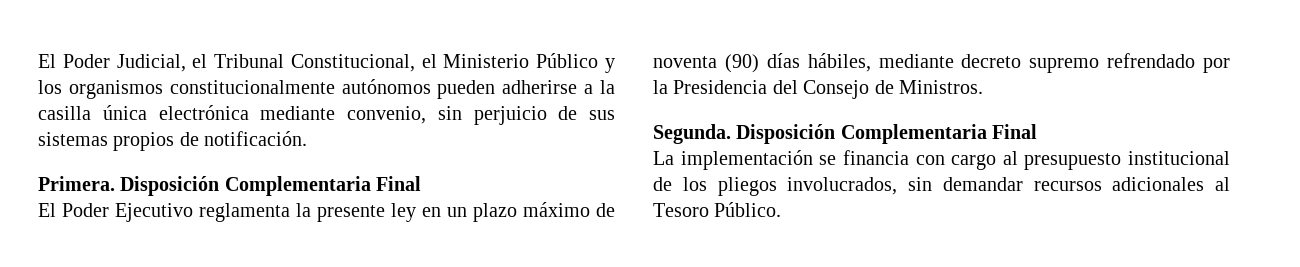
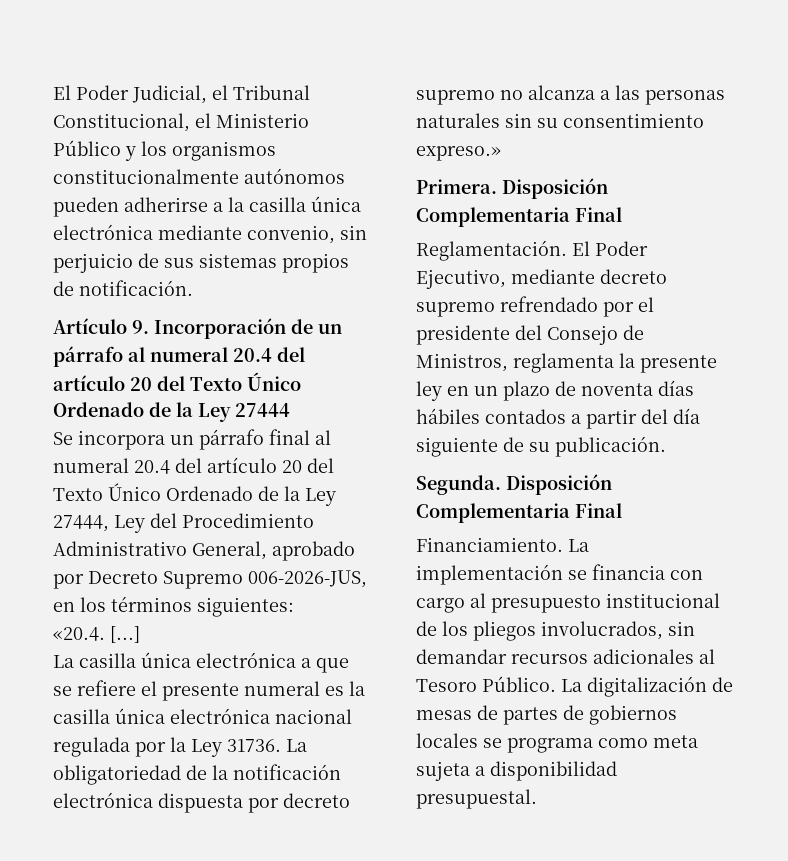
(308, 138) none -> [53,318,342,339] [53,346,305,367] [53,372,301,391] [53,402,290,422] [53,429,331,450] [53,457,334,474] [53,483,336,506] [53,513,314,533] [53,541,355,561] [53,570,367,589] [53,596,294,617] [53,626,140,643] [53,652,349,673] [53,680,365,701] [53,708,352,724] [53,737,307,757] [53,764,341,785] [53,792,350,813] [416,85,725,105] [416,113,704,128] [416,146,501,161] // Artículo 9. Incorporación de un párrafo al numeral 20.4 del artículo 20 del Texto Único Ordenado de la Ley 27444 // Se incorpora un párrafo final al numeral 20.4 del artículo 20 del Texto Único Ordenado de la Ley 27444, Ley del Procedimiento Administrativo General, aprobado por Decreto Supremo 006-2026-JUS, en los términos siguientes: // «20.4. [...] // La casilla única electrónica a que se refiere el presente numeral es la casilla única electrónica nacional regulada por la Ley 31736. La obligatoriedad de la notificación electrónica dispuesta por decreto supremo no alcanza a las personas naturales sin su consentimiento expreso.»
[38,203,193,222] El Poder Ejecutivo -> [416,240,648,261] [416,269,667,289] [416,296,654,317] [416,325,644,345] [416,353,508,372] Reglamentación. El Poder Ejecutivo, mediante decreto supremo refrendado por el presidente del Consejo de Ministros,
[523,202,590,217] máximo -> (550, 391) none
[724,53,1230,73] [653,80,983,99] (90) días hábiles, mediante decreto supremo refrendado por la Presidencia del Consejo de Ministros. -> [658,380,694,396] [416,408,700,429] [416,436,666,457] días hábiles contados a partir del día siguiente de su publicación.
(1038, 131) none -> [416,537,563,552] Financiamiento.
(782, 209) none -> [561,676,733,697] [416,705,677,725] [416,733,698,753] [416,761,617,781] [416,789,537,809] La digitalización de mesas de partes de gobiernos locales se programa como meta sujeta a disponibilidad presupuestal.

